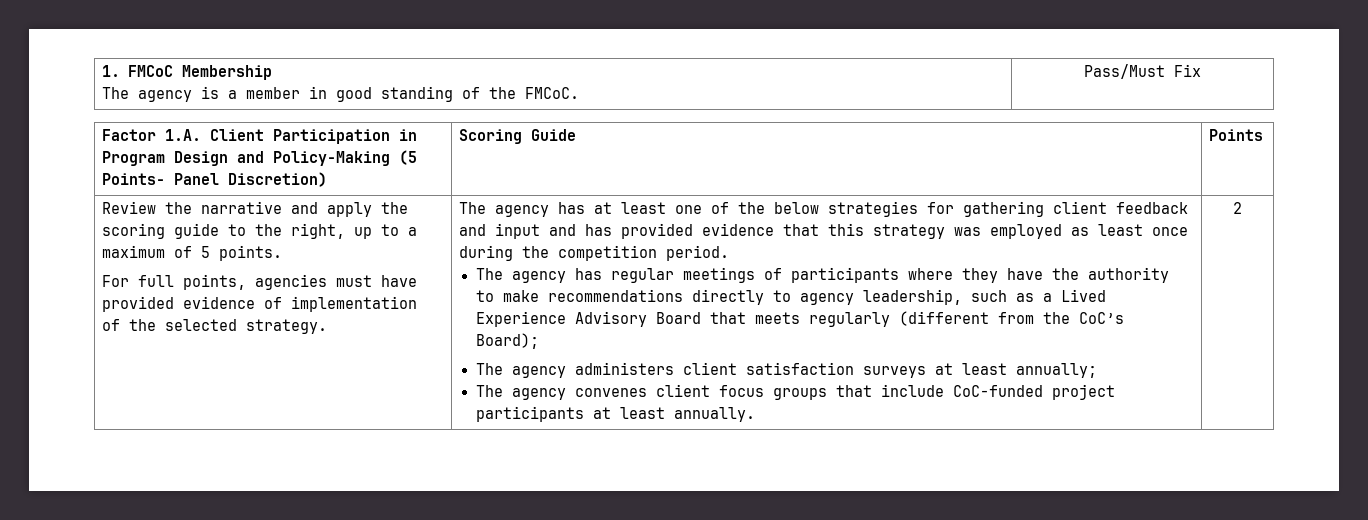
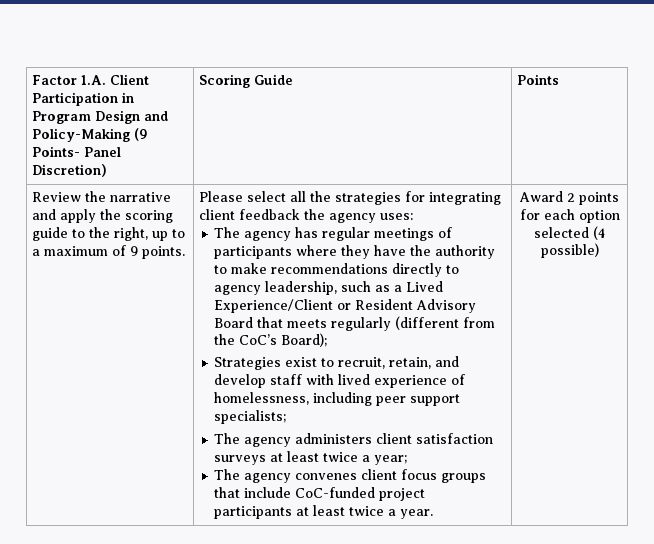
[102,65,272,80] [102,86,580,102] [1084,64,1201,79] 1. FMCoC Membership // The agency is a member in good standing of the FMCoC. | Pass/Must Fix // -> (31, 80) none
[399,150,418,165] (5 -> [133,128,147,141] (9
[201,246,211,258] 5 -> [129,246,138,256] 9
[102,274,418,290] [102,296,418,312] [102,319,328,334] [459,202,820,217] // For full points, agencies must have provided evidence of implementation of the selected strategy. | The agency has at least one of the below -> [198,191,331,202] | Please select all the
[963,201,1045,217] gathering -> [428,192,501,205] integrating
[459,223,1189,239] [459,245,730,261] and input and has provided evidence that this strategy was employed as least once during the competition period. -> [303,209,413,223] the agency uses:
[475,311,566,327] Experience -> [214,299,414,313] Experience/Client or Resident
(539, 341) none -> [214,356,460,370] [214,374,466,388] [214,392,461,406] [214,410,287,424] // Strategies exist to recruit, retain, and develop staff with lived experience of homelessness, including peer support specialists;
[1015,363,1097,378] annually; -> [323,452,408,465] twice a year;
[673,407,755,422] [1233,202,1242,214] annually. | 2 -> [349,506,434,519] [519,191,619,205] [519,209,620,223] [534,226,605,240] [540,243,599,258] twice a year. | Award 2 points for each option selected (4 possible)

